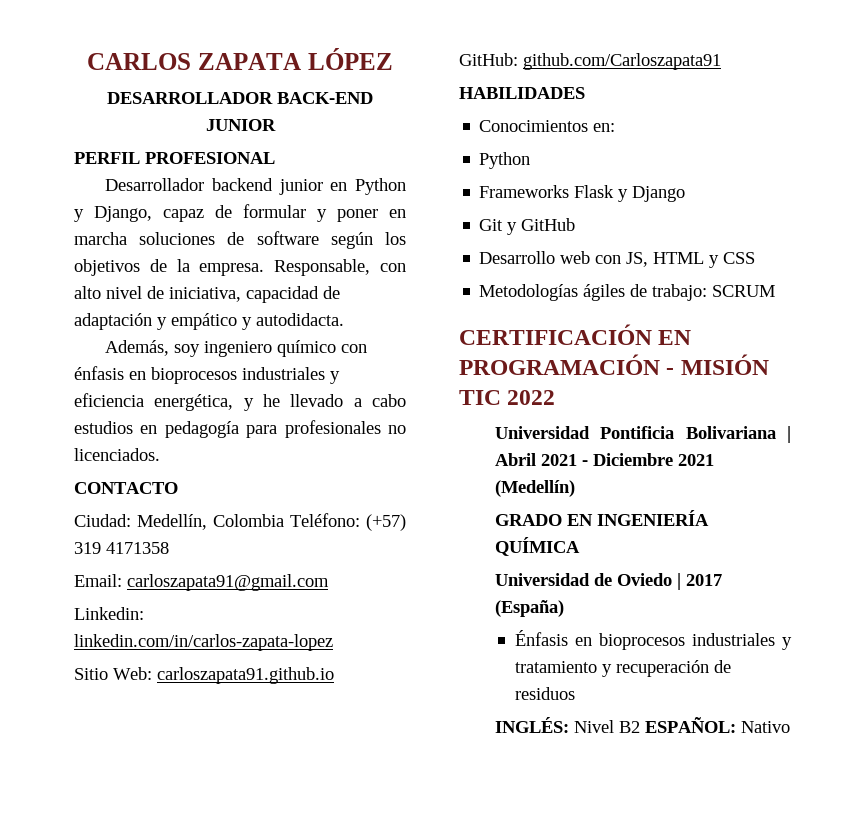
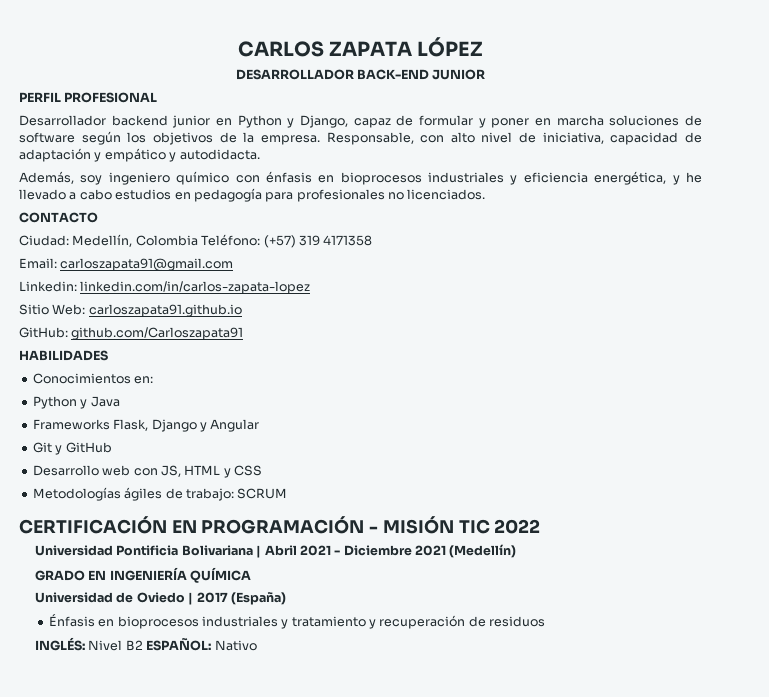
(531, 160) none -> [80,396,120,409] y Java
[574,185,686,202] Flask y Django -> [113,419,260,432] Flask, Django y Angular

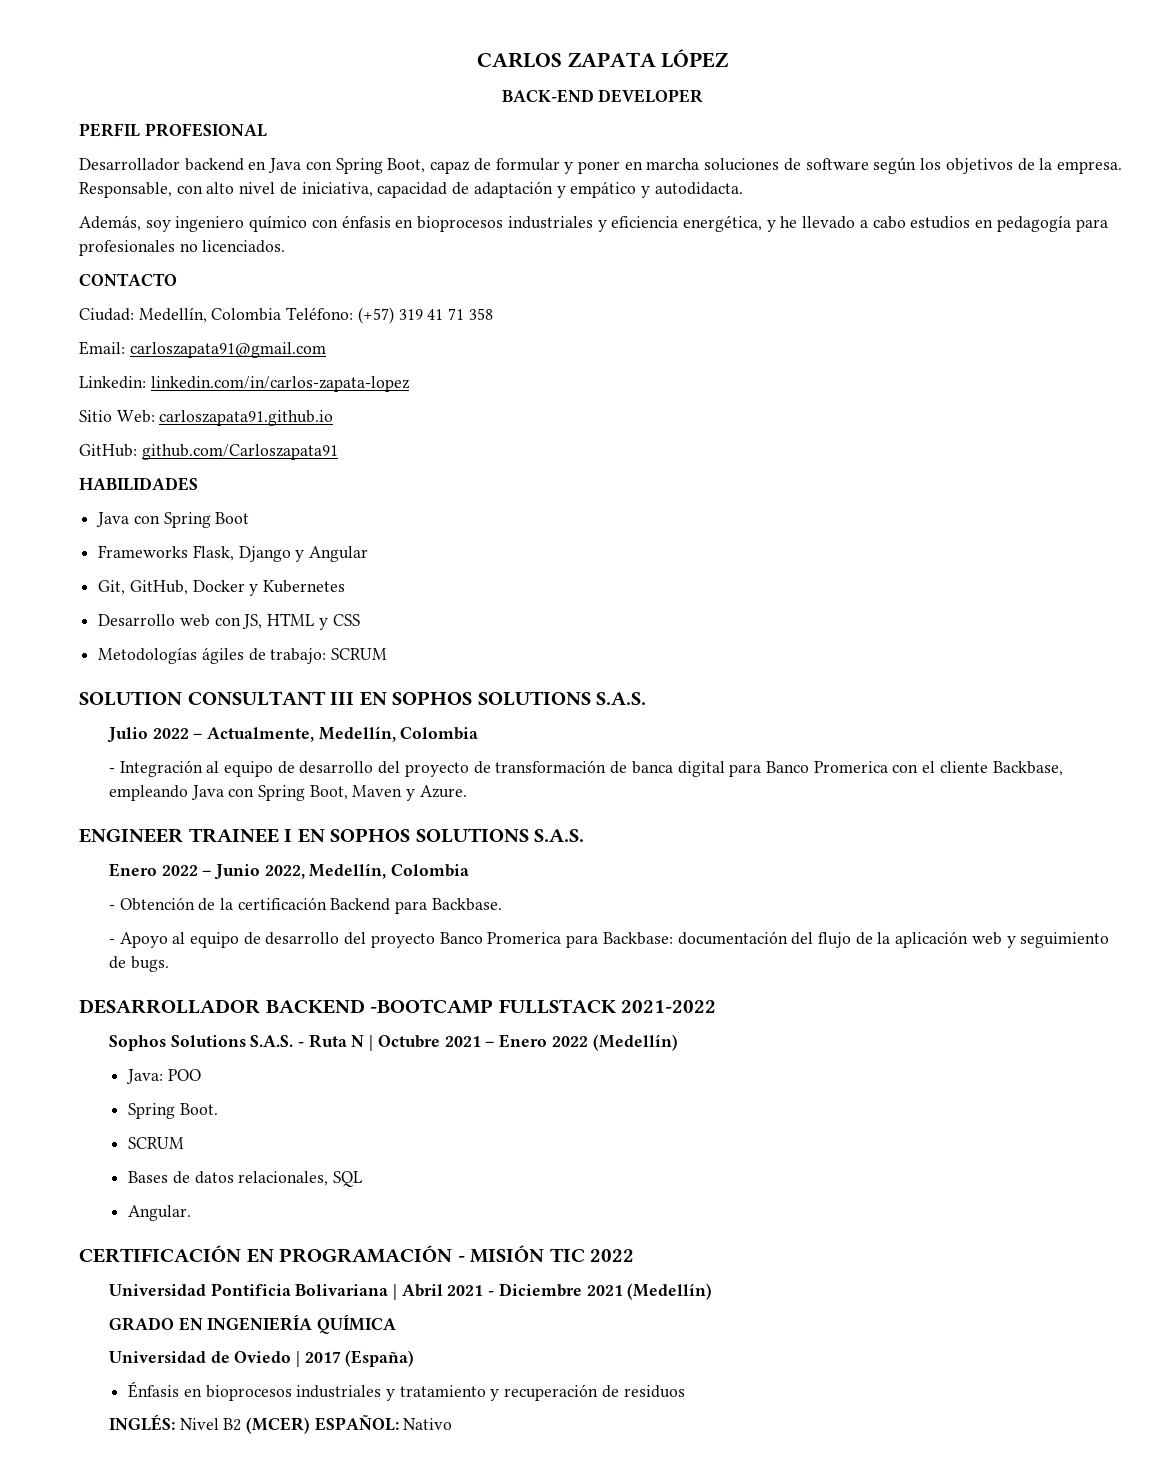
[235,69,486,80] DESARROLLADOR BACK-END JUNIOR -> [501,89,704,103] BACK-END DEVELOPER
[172,115,348,128] junior en Python y Django, -> [248,158,426,174] en Java con Spring Boot,
[323,235,373,246] 4171358 -> [427,308,493,320] 41 71 358
[32,373,154,384] [32,396,120,409] Conocimientos en: // Python y Java -> [96,512,250,528] Java con Spring Boot
[32,442,112,455] Git y GitHub -> [98,580,346,596] Git, GitHub, Docker y Kubernetes
(288, 493) none -> [79,691,647,706] [106,726,479,743] [108,760,1063,777] [108,785,467,801] [79,828,585,843] [108,863,470,880] [108,897,502,914] [108,931,1110,948] [108,956,169,972] [79,999,717,1014] [108,1034,678,1051] [126,1069,201,1084] [128,1103,218,1119] [128,1137,185,1149] [128,1171,362,1187] [128,1205,192,1221] // SOLUTION CONSULTANT III EN SOPHOS SOLUTIONS S.A.S. // Julio 2022 – Actualmente, Medellín, Colombia // - Integración al equipo de desarrollo del proyecto de transformación de banca digital para Banco Promerica con el cliente Backbase, empleando Java con Spring Boot, Maven y Azure. // ENGINEER TRAINEE I EN SOPHOS SOLUTIONS S.A.S. // Enero 2022 – Junio 2022, Medellín, Colombia // - Obtención de la certificación Backend para Backbase. // - Apoyo al equipo de desarrollo del proyecto Banco Promerica para Backbase: documentación del flujo de la aplicación web y seguimiento de bugs. // DESARROLLADOR BACKEND -BOOTCAMP FULLSTACK 2021-2022 // Sophos Solutions S.A.S. - Ruta N | Octubre 2021 – Enero 2022 (Medellín) // Java: POO // Spring Boot. // SCRUM // Bases de datos relacionales, SQL // Angular.
(143, 645) none -> [245,1417,310,1434] (MCER)

